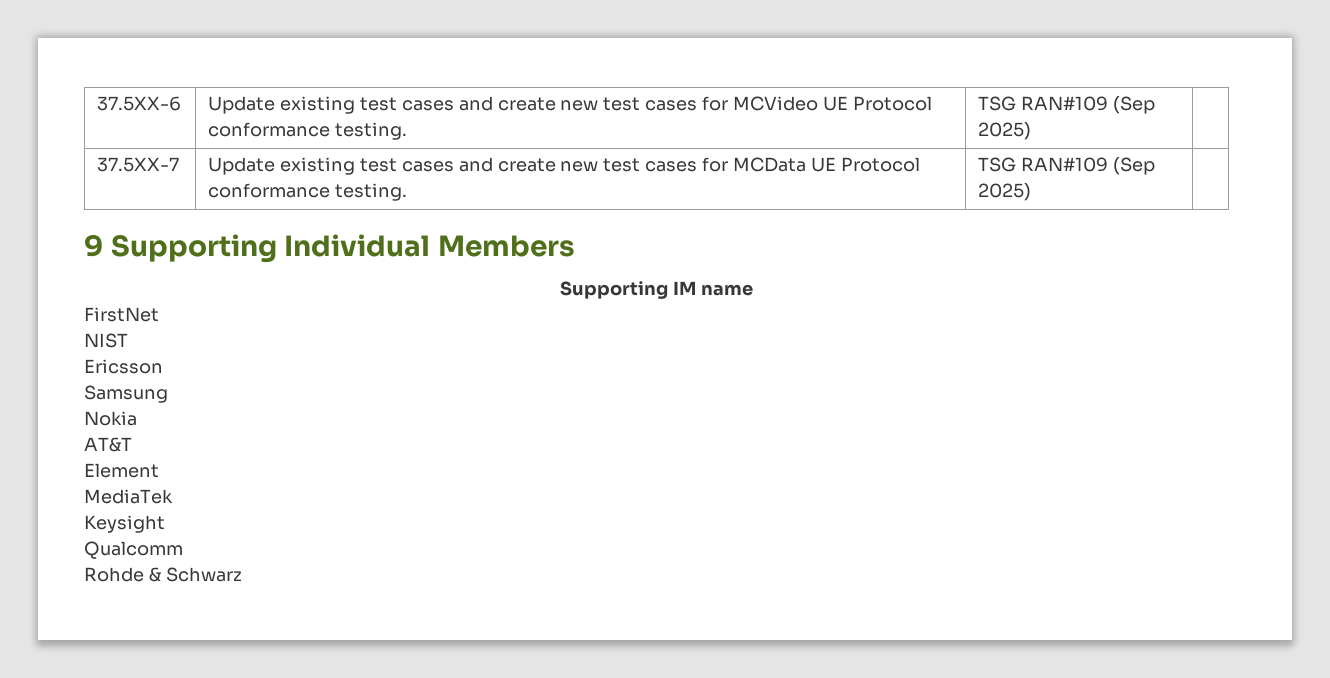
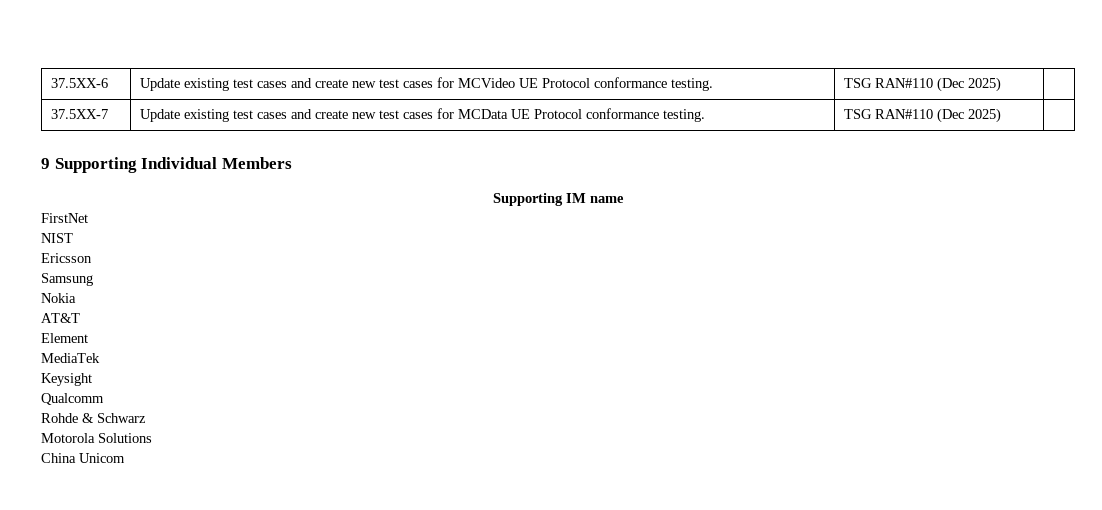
[1021,96,1156,114] RAN#109 (Sep -> [874,77,964,92] RAN#110 (Dec
[1021,157,1156,175] RAN#109 (Sep -> [874,108,964,123] RAN#110 (Dec
(242, 574) none -> [41,433,152,443] [41,453,125,463] // Motorola Solutions // China Unicom

